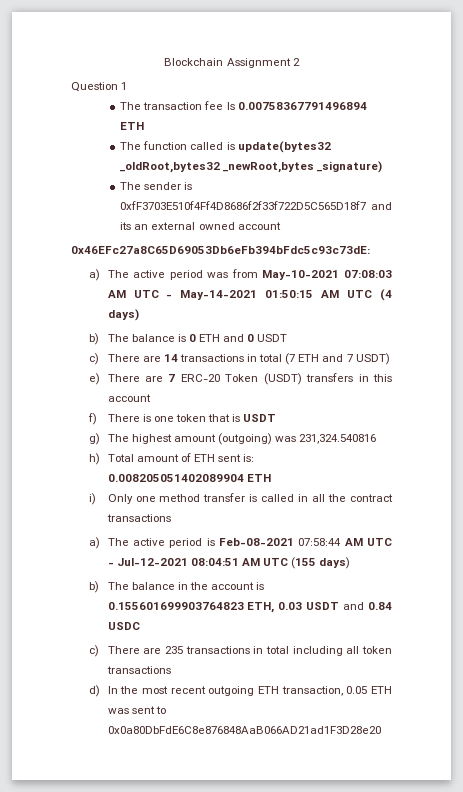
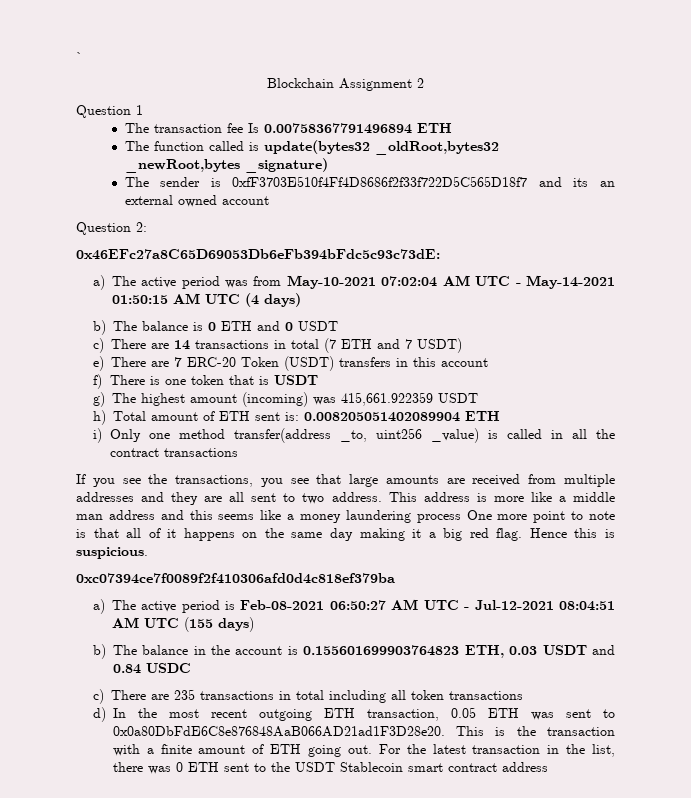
(164, 62) none -> [76,52,83,61] ` //
(281, 226) none -> [76,222,147,235] // Question 2:
[344,270,392,278] 07:08:03 -> [381,276,438,287] 07:02:04
[217,433,377,445] (outgoing) was 231,324.540816 -> [241,392,478,407] (incoming) was 415,661.922359 USDT
[203,493,246,502] transfer -> [233,428,479,443] transfer(address _to, uint256 _value)
(171, 518) none -> [76,474,615,487] [76,492,615,505] [76,510,615,523] [76,528,615,541] [76,547,148,559] [76,573,395,584] // If you see the transactions, you see that large amounts are received from multiple addresses and they are all sent to two address. This address is more like a middle man address and this seems like a money laundering process One more point to note is that all of it happens on the same day making it a big red flag. Hence this is suspicious. // 0xc07394ce7f0089f2f410306afd0d4c818ef379ba
[298,538,342,546] 07:58:44 -> [329,600,386,610] 06:50:27
[107,726,381,734] 0x0a80DbFdE6C8e876848AaB066AD21ad1F3D28e20 -> [112,726,615,737] [112,744,615,757] [112,762,548,774] 0x0a80DbFdE6C8e876848AaB066AD21ad1F3D28e20. This is the transaction with a finite amount of ETH going out. For the latest transaction in the list, there was 0 ETH sent to the USDT Stablecoin smart contract address

